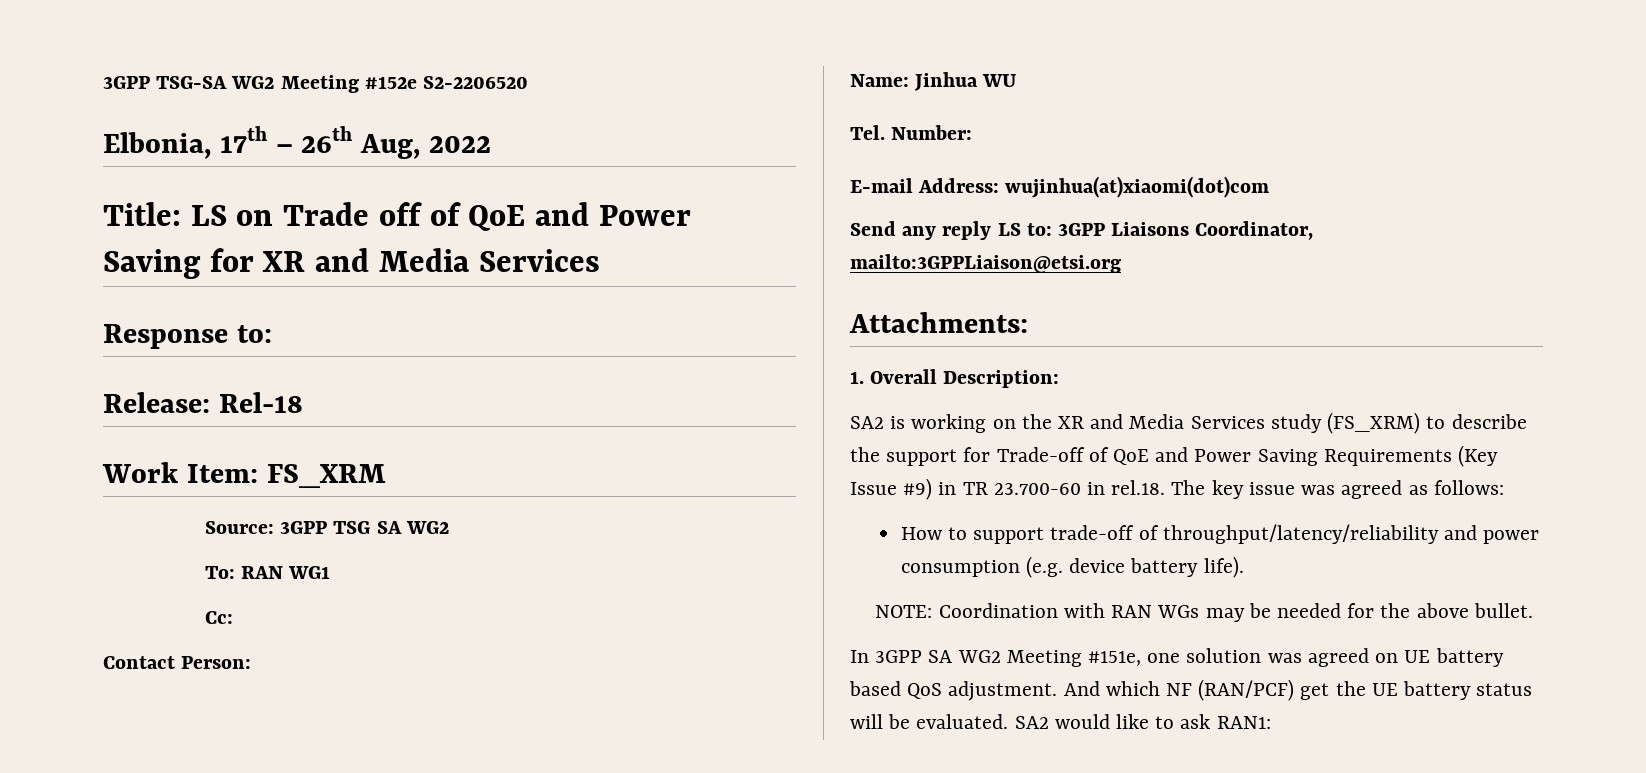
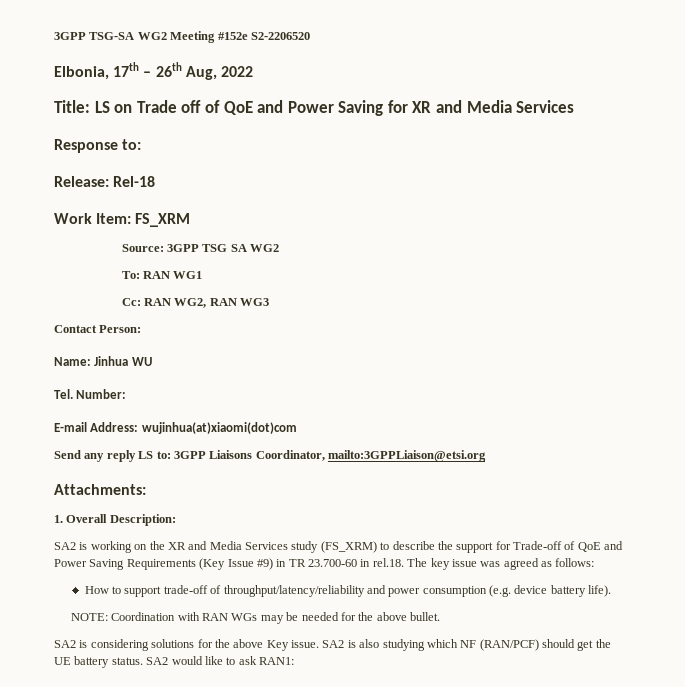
(233, 617) none -> [143,298,270,308] RAN WG2, RAN WG3
[850,648,1504,667] [849,681,1100,701] In 3GPP SA WG2 Meeting #151e, one solution was agreed on UE battery based QoS adjustment. And -> [54,639,425,651] SA2 is considering solutions for the above Key issue. SA2 is also studying
(1295, 690) none -> [542,639,575,648] should
[1476,683,1533,696] [850,714,1009,729] status will be evaluated. -> [111,657,143,665] status.

